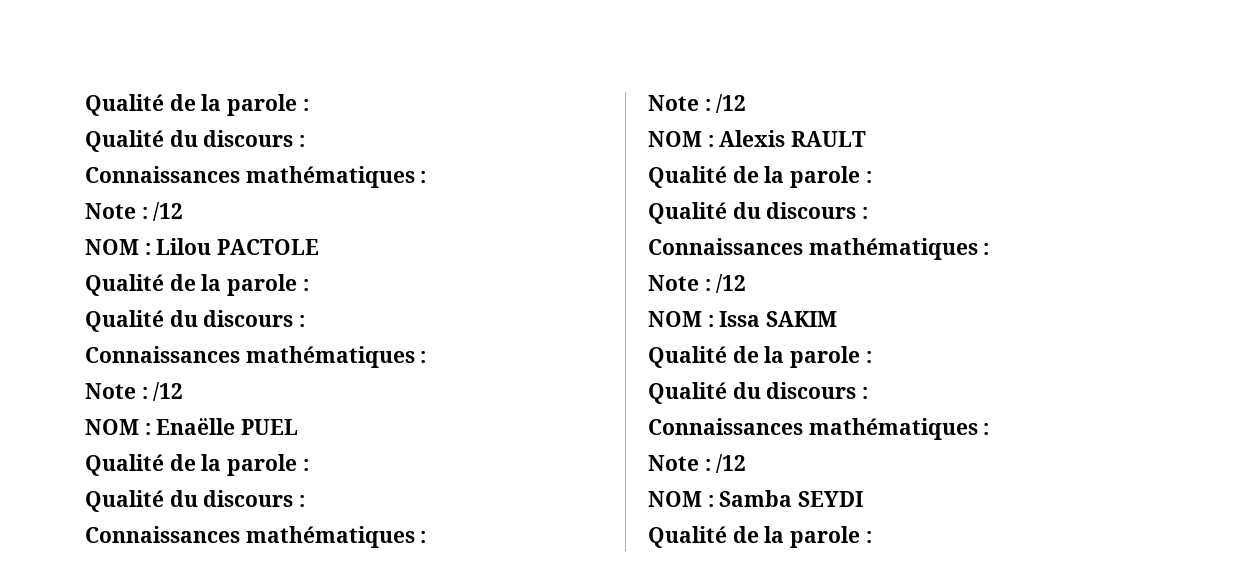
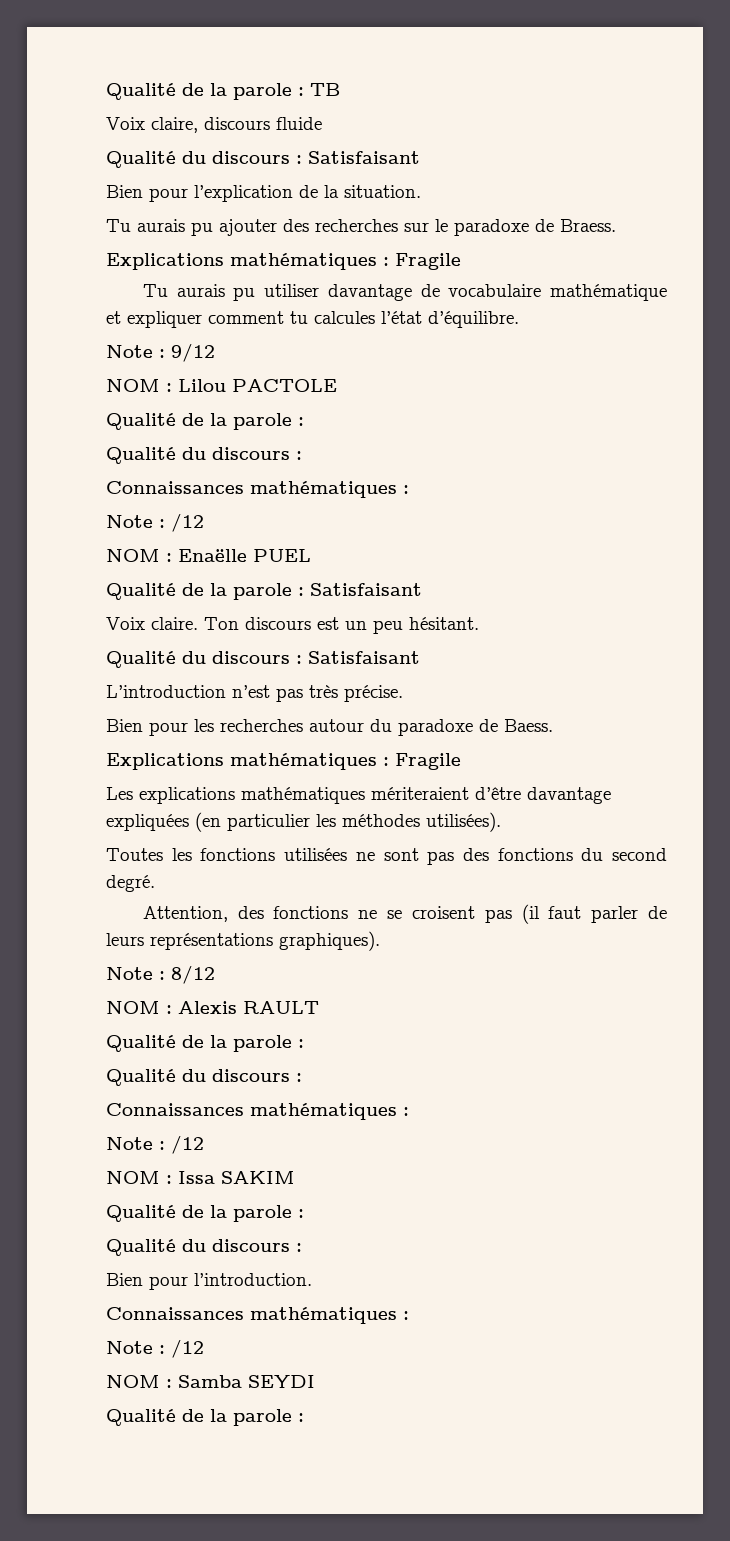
[85,94,309,116] [85,130,306,152] [85,166,427,188] [85,202,184,221] Qualité de la parole : // Qualité du discours : // Connaissances mathématiques : // Note : /12 -> [106,83,340,100] [106,117,322,133] [106,151,420,168] [106,185,421,202] [106,219,616,236] [106,253,461,270] [142,284,667,301] [106,311,519,328] [106,343,215,362] Qualité de la parole : TB // Voix claire, discours fluide // Qualité du discours : Satisfaisant // Bien pour l’explication de la situation. // Tu aurais pu ajouter des recherches sur le paradoxe de Braess. // Explications mathématiques : Fragile // Tu aurais pu utiliser davantage de vocabulaire mathématique et expliquer comment tu calcules l’état d’équilibre. // Note : 9/12
[85,490,306,512] [85,526,427,548] [648,94,747,113] // Qualité du discours : // Connaissances mathématiques : // Note : /12 -> [310,583,422,596] [106,617,479,634] [106,651,420,668] [106,685,403,702] [106,719,553,736] [106,753,461,770] [106,787,611,804] [106,812,501,832] [106,848,667,865] [106,875,155,892] [142,904,667,924] [106,931,380,951] [106,965,215,984] Satisfaisant // Voix claire. Ton discours est un peu hésitant. // Qualité du discours : Satisfaisant // L’introduction n’est pas très précise. // Bien pour les recherches autour du paradoxe de Baess. // Explications mathématiques : Fragile // Les explications mathématiques mériteraient d’être davantage expliquées (en particulier les méthodes utilisées). // Toutes les fonctions utilisées ne sont pas des fonctions du second degré. // Attention, des fonctions ne se croisent pas (il faut parler de leurs représentations graphiques). // Note : 8/12
(869, 393) none -> [106,1273,312,1290] // Bien pour l’introduction.

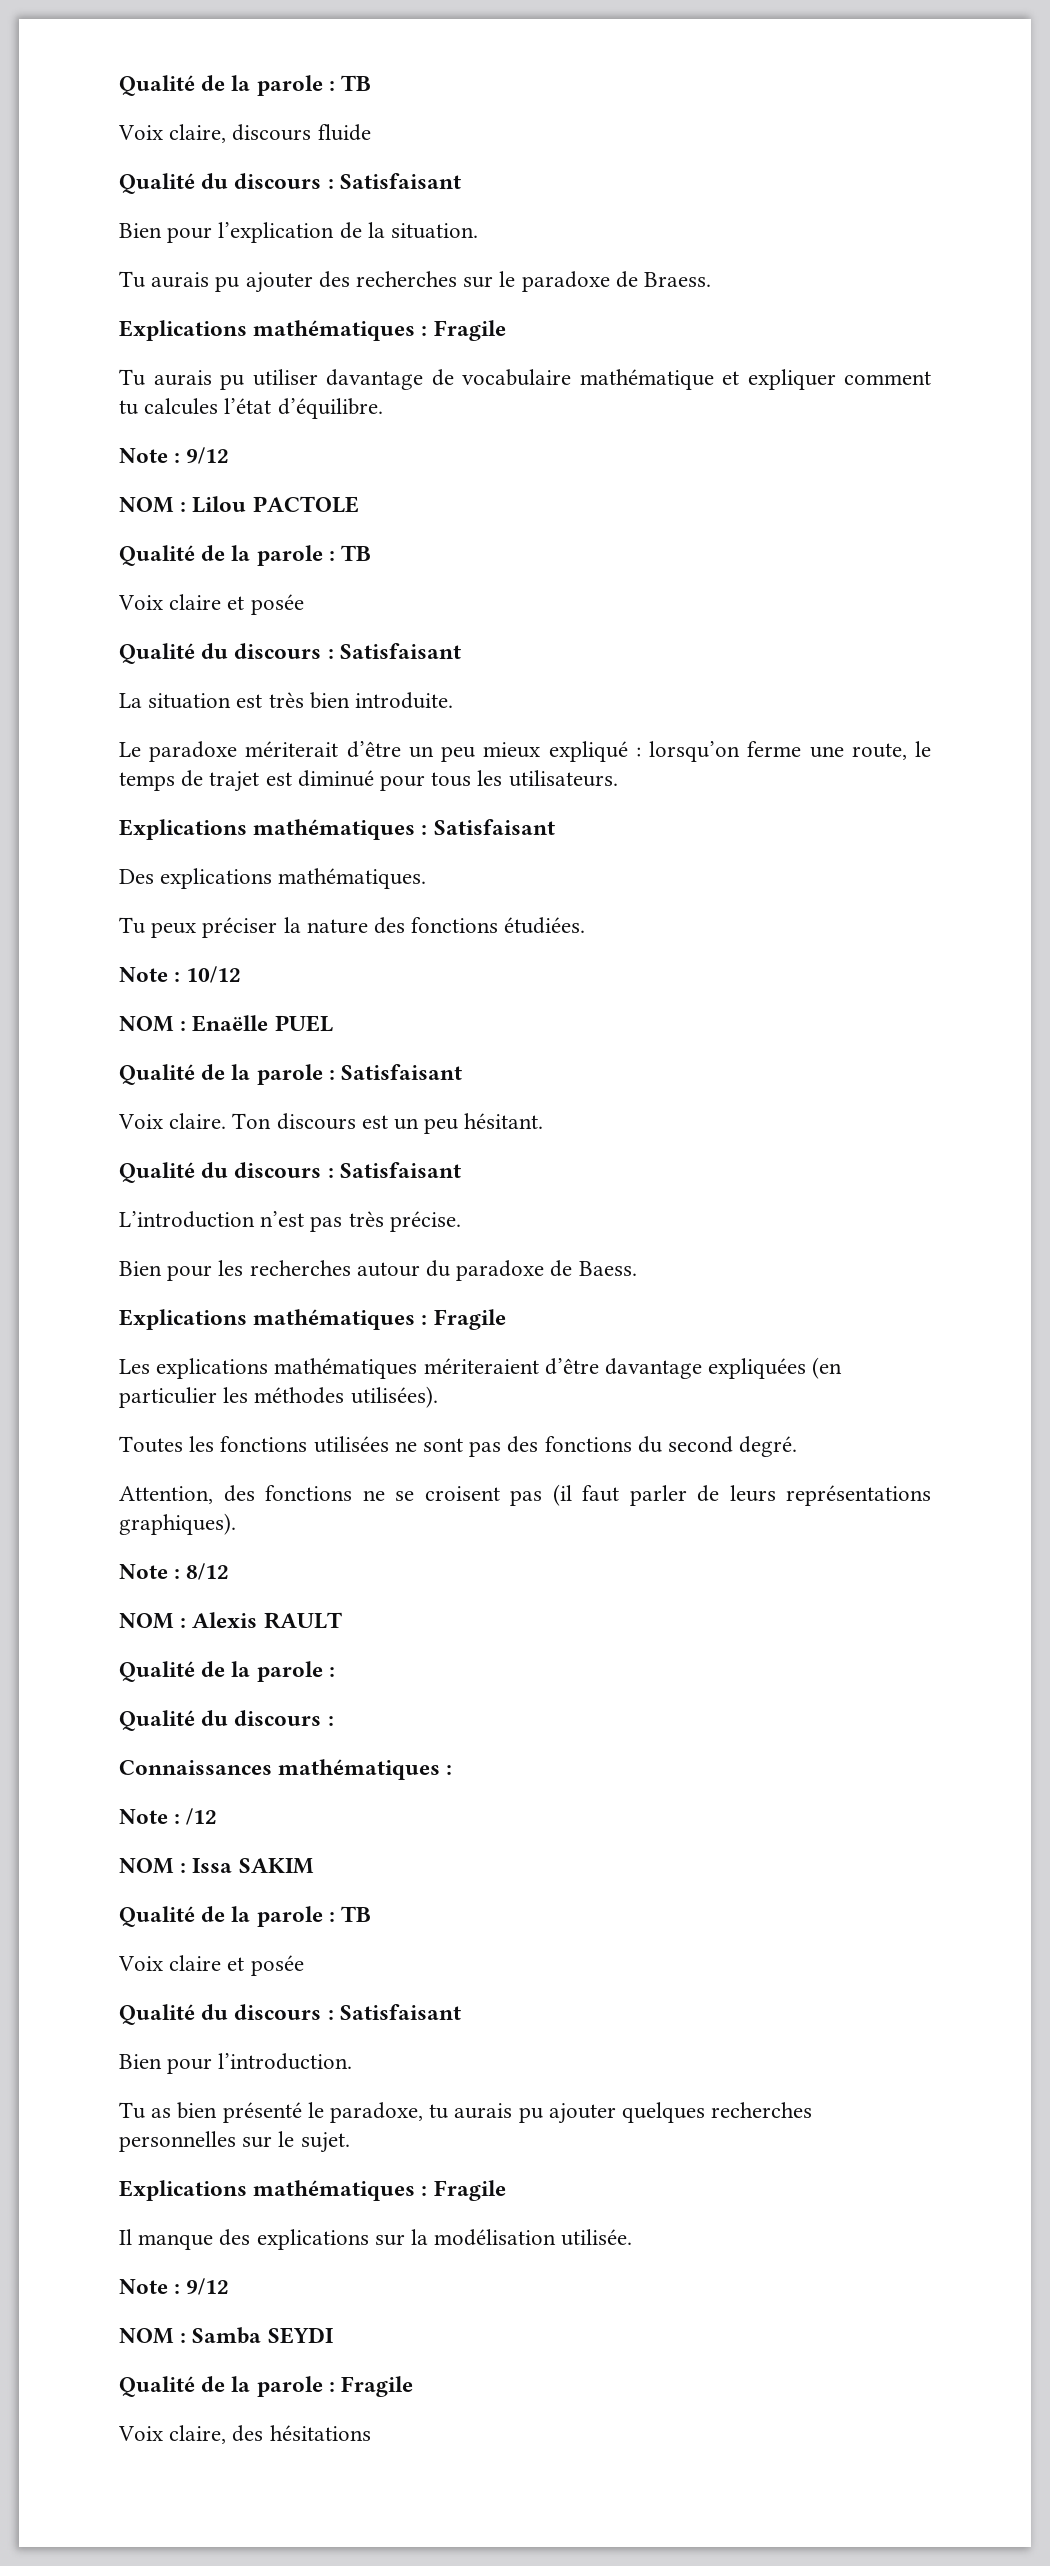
[106,447,302,464] [106,481,409,498] [106,513,204,532] // Qualité du discours : // Connaissances mathématiques : // Note : /12 -> [341,545,372,561] [118,594,304,615] [119,643,461,664] [119,692,454,709] [119,741,932,762] [119,770,618,792] [119,819,555,840] [119,868,427,889] [119,917,586,938] [119,966,242,983] TB // Voix claire et posée // Qualité du discours : Satisfaisant // La situation est très bien introduite. // Le paradoxe mériterait d’être un peu mieux expliqué : lorsqu’on ferme une route, le temps de trajet est diminué pour tous les utilisateurs. // Explications mathématiques : Satisfaisant // Des explications mathématiques. // Tu peux préciser la nature des fonctions étudiées. // Note : 10/12
[106,1239,302,1256] // Qualité du discours : -> [341,1906,372,1922] [118,1955,304,1976] [119,2004,461,2025] TB // Voix claire et posée // Qualité du discours : Satisfaisant
[106,1307,409,1324] [106,1339,204,1358] Connaissances mathématiques : // Note : /12 -> [119,2102,813,2124] [119,2131,350,2153] [119,2180,506,2201] [119,2229,633,2250] [119,2278,230,2295] Tu as bien présenté le paradoxe, tu aurais pu ajouter quelques recherches personnelles sur le sujet. // Explications mathématiques : Fragile // Il manque des explications sur la modélisation utilisée. // Note : 9/12
(304, 1417) none -> [341,2376,414,2397] [118,2425,371,2444] Fragile // Voix claire, des hésitations

